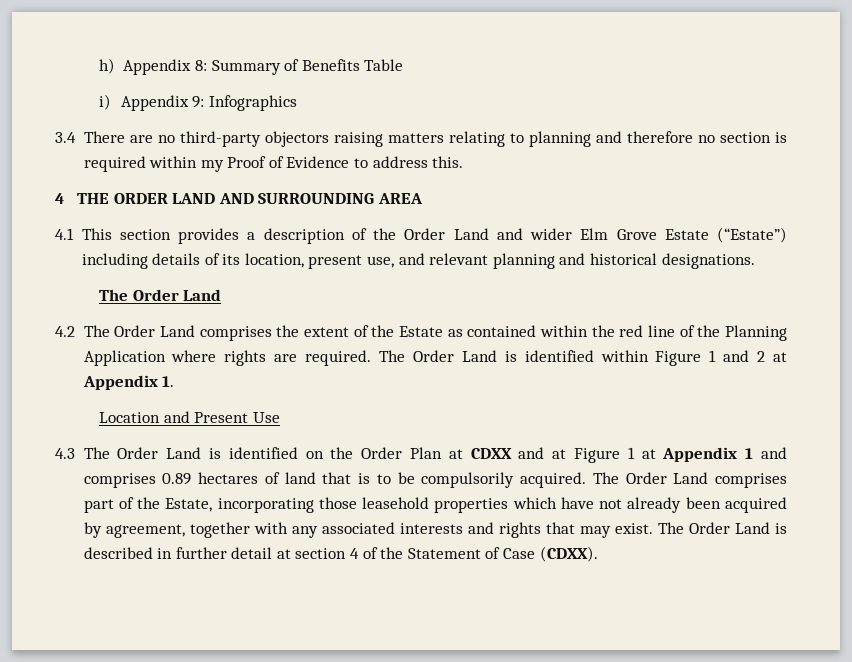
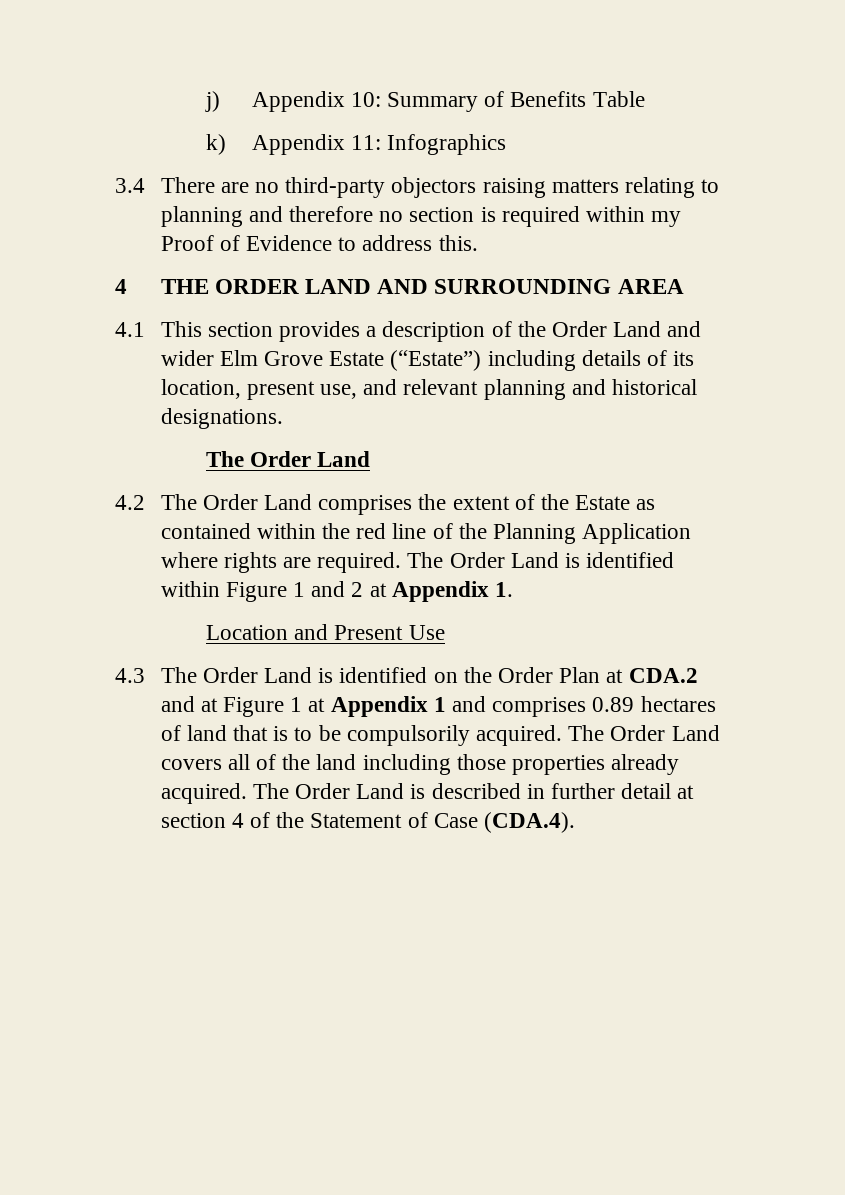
[98,58,208,75] h) Appendix 8: -> [204,91,381,112] j) Appendix 10:
[98,94,205,111] i) Appendix 9: -> [205,134,381,155] k) Appendix 11:
[470,448,512,459] CDXX -> [628,668,698,683] CDA.2
[715,473,787,488] [83,497,787,513] [83,522,653,538] comprises part of the Estate, incorporating those leasehold properties which have not already been acquired by agreement, together with any associated interests and rights that may exist. -> [160,754,680,775] [160,783,247,804] covers all of the land including those properties already acquired.
[539,546,598,562] (CDXX). -> [483,812,575,833] (CDA.4).

